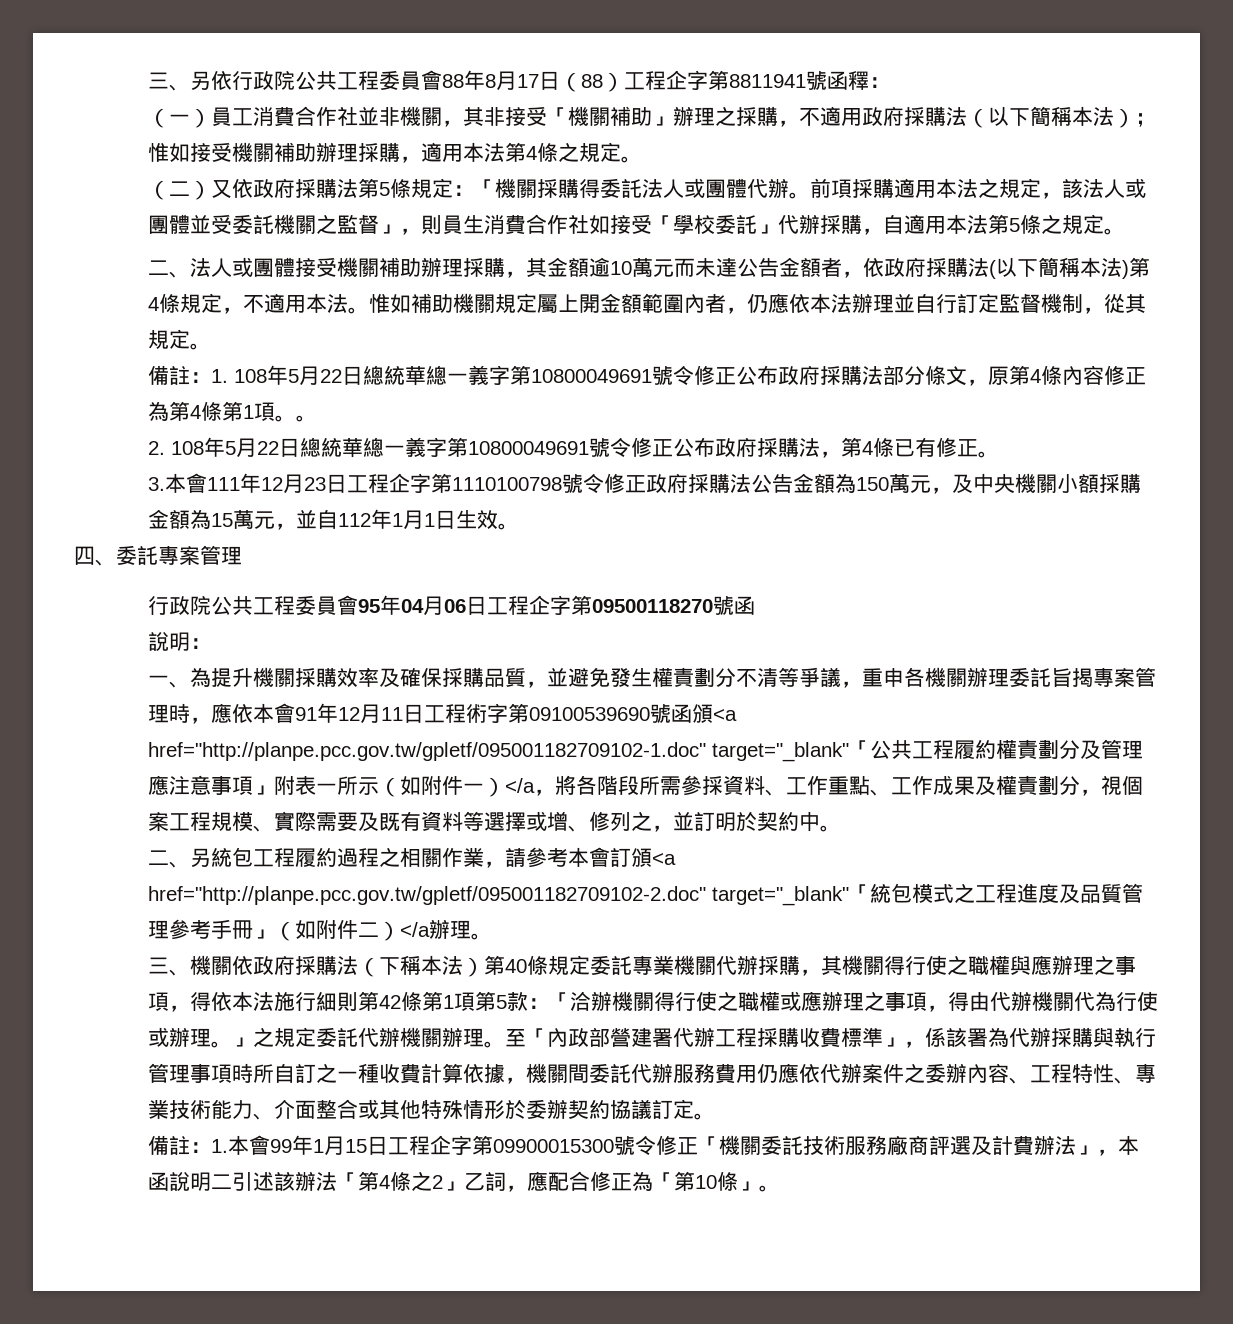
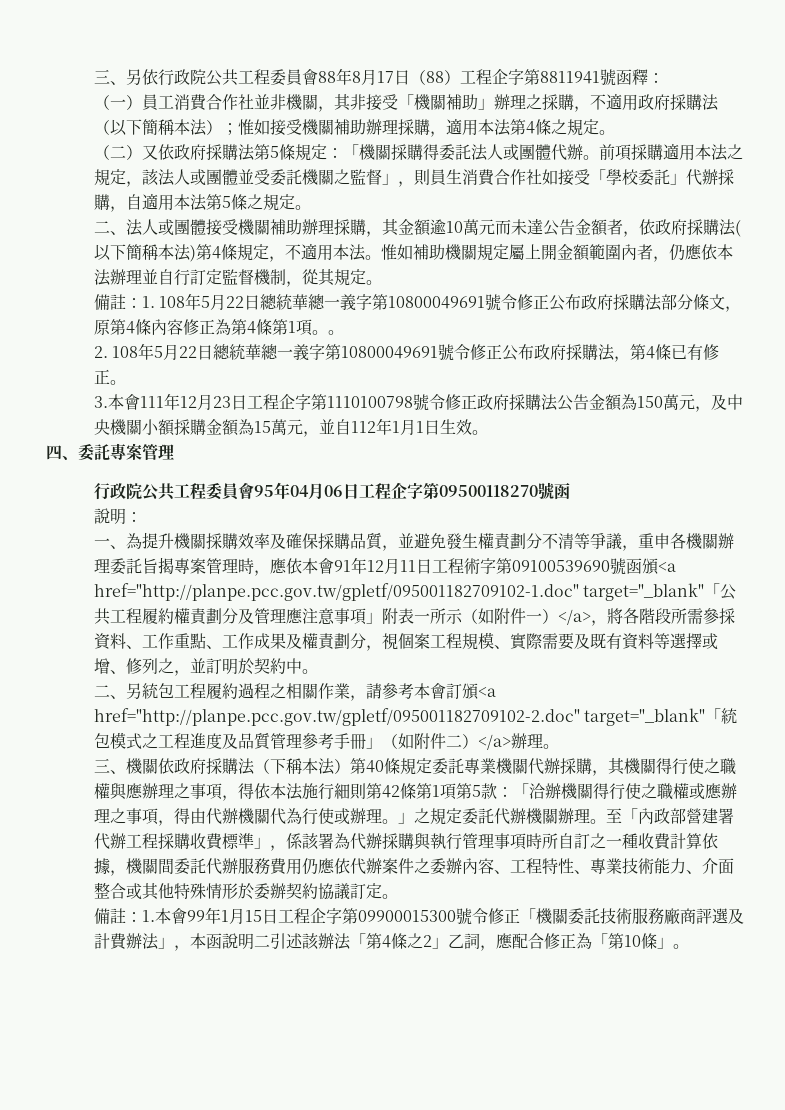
[505,778,536,793] </a -> [557,609,591,625] </a>
[400,922,431,937] </a -> [477,734,511,750] </a>

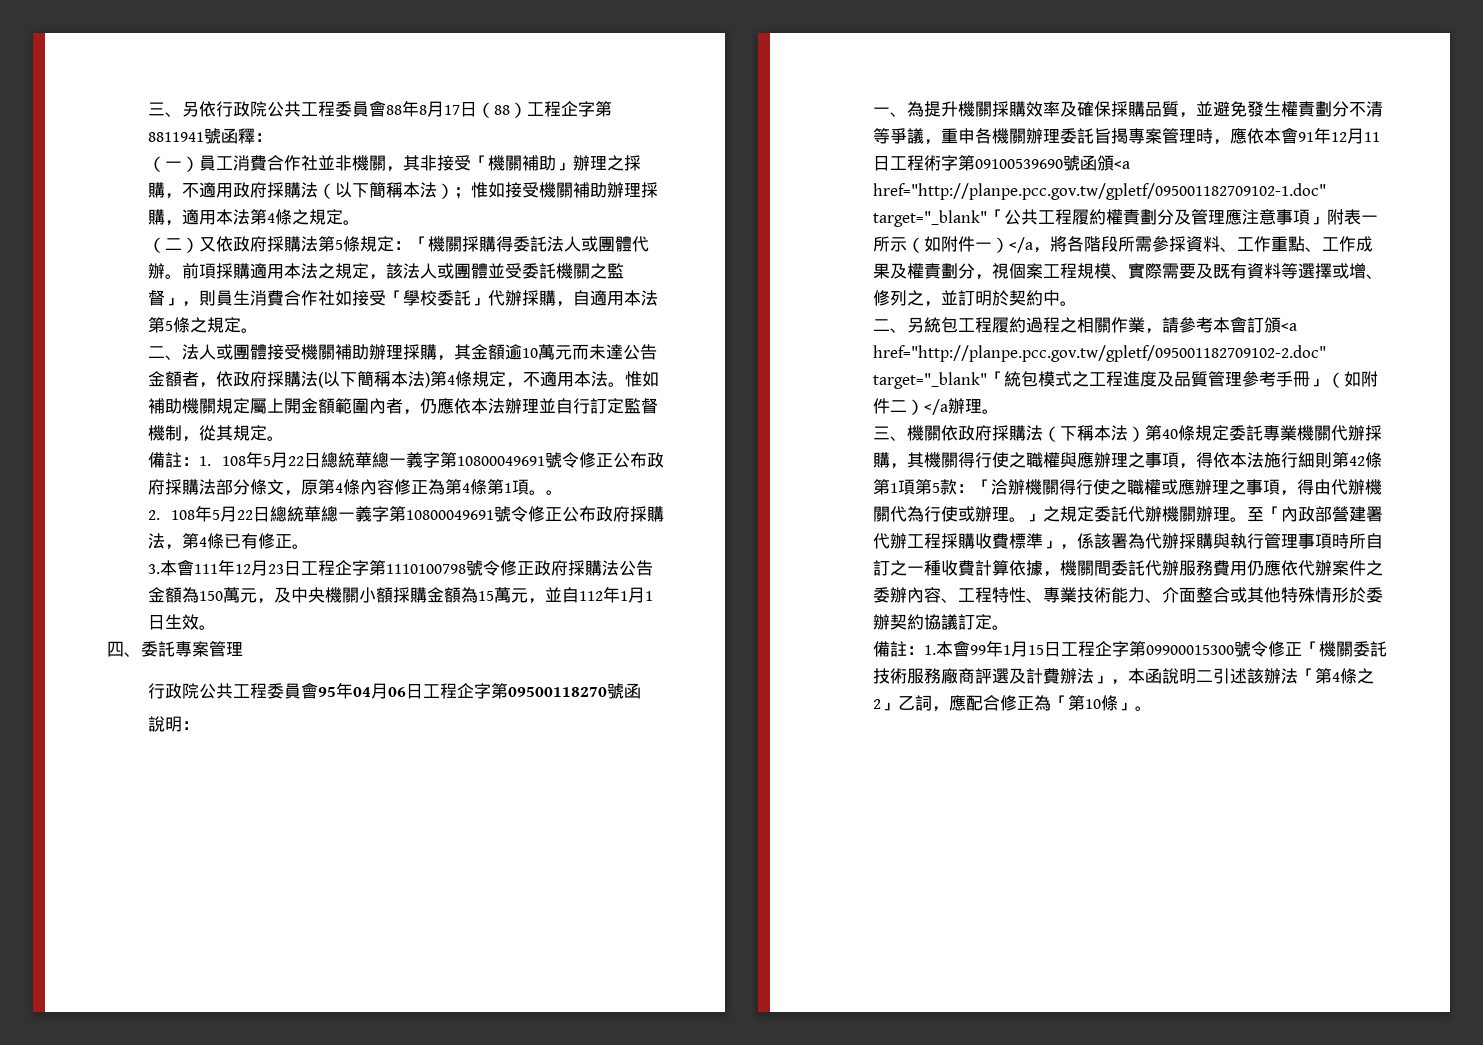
[557,609,591,625] </a> -> [1009,237,1034,253] </a
[477,734,511,750] </a> -> [924,399,949,415] </a

